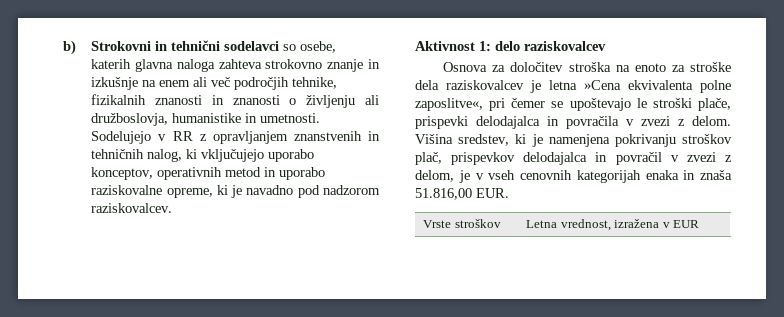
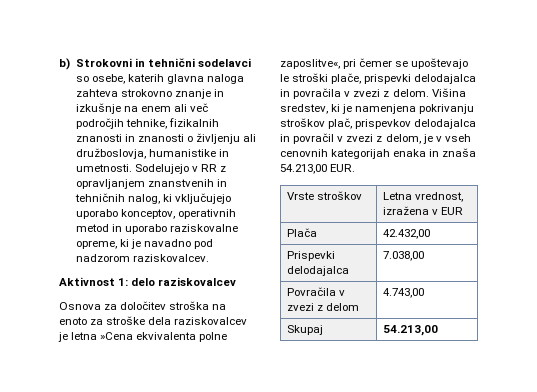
[415,188,472,200] 51.816,00 -> [280,164,327,174] 54.213,00
(700, 224) none -> [286,228,317,237] [382,229,430,239] [286,251,335,261] [286,266,349,276] [382,251,424,261] [286,287,345,296] [286,303,359,311] [382,288,424,298] [286,325,323,335] [382,325,438,336] // Plača | 42.432,00 // Prispevki delodajalca | 7.038,00 // Povračila v zvezi z delom | 4.743,00 // Skupaj | 54.213,00

